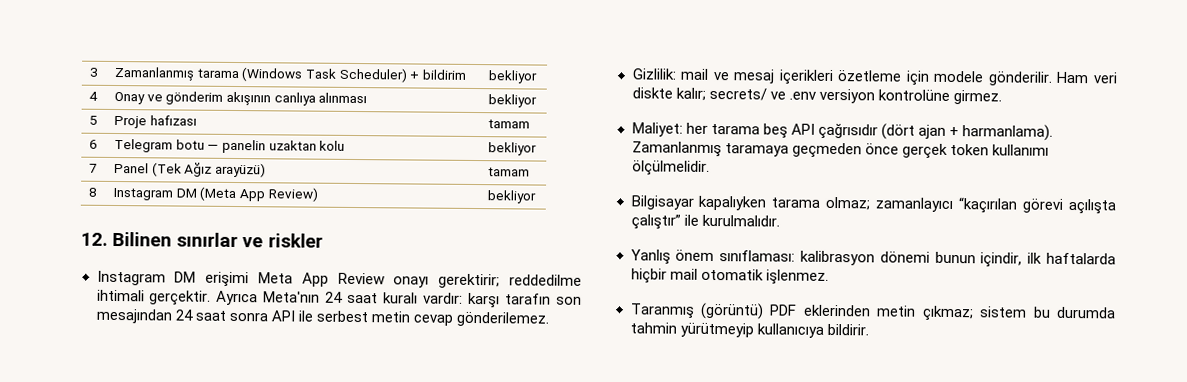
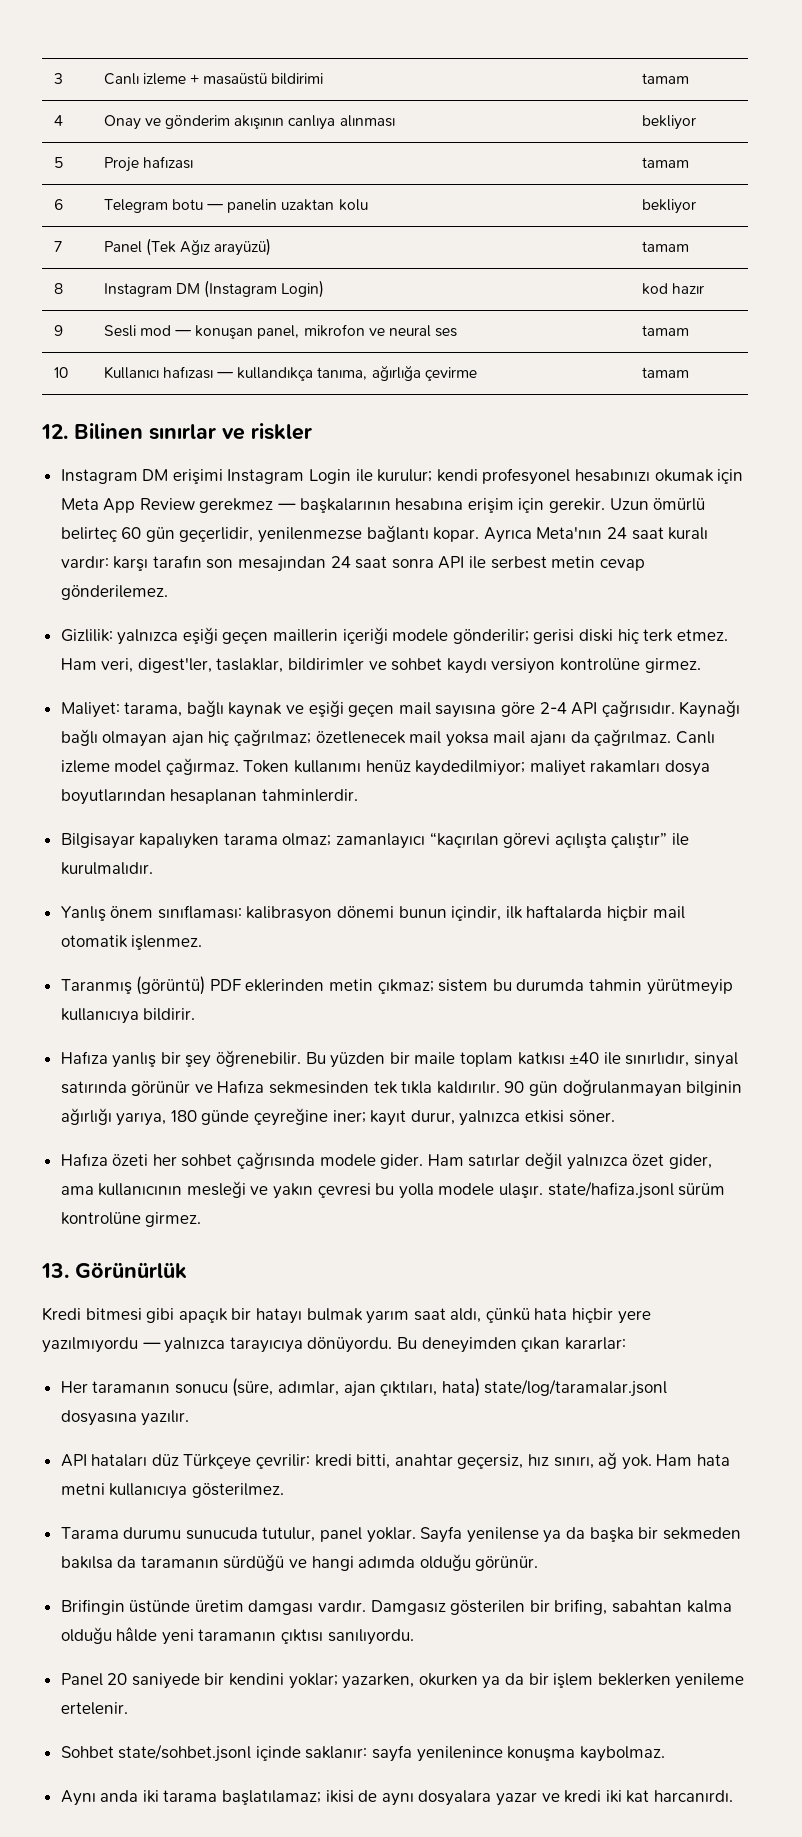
[114,66,467,83] [488,70,539,84] Zamanlanmış tarama (Windows Task Scheduler) + bildirim | bekliyor -> [103,73,324,85] [641,73,689,84] Canlı izleme + masaüstü bildirimi | tamam
[199,186,319,202] [487,190,538,204] (Meta App Review) | bekliyor -> [204,280,325,298] [641,283,704,295] [53,325,63,336] [103,324,458,339] [641,325,689,336] [53,367,68,378] [103,365,477,381] [641,367,689,378] (Instagram Login) | kod hazır // 9 | Sesli mod — konuşan panel, mikrofon ve neural ses | tamam // 10 | Kullanıcı hafızası — kullandıkça tanıma, ağırlığa çevirme | tamam
[257,272,582,289] [96,289,212,306] Meta App Review onayı gerektirir; reddedilme ihtimali gerçektir. -> [227,468,744,485] [60,498,706,513] [60,525,480,543] Instagram Login ile kurulur; kendi profesyonel hesabınızı okumak için Meta App Review gerekmez — başkalarının hesabına erişim için gerekir. Uzun ömürlü belirteç 60 gün geçerlidir, yenilenmezse bağlantı kopar.
[680,68,1118,86] [631,87,1002,105] [631,122,1053,141] [631,141,1049,159] [631,160,710,176] mail ve mesaj içerikleri özetleme için modele gönderilir. Ham veri diskte kalır; secrets/ ve .env versiyon kontrolüne girmez. // Maliyet: her tarama beş API çağrısıdır (dört ajan + harmanlama). Zamanlanmış taramaya geçmeden önce gerçek token kullanımı ölçülmelidir. -> [117,627,728,645] [60,658,701,674] [60,700,741,718] [60,729,715,747] [60,758,711,776] [60,789,358,805] yalnızca eşiği geçen maillerin içeriği modele gönderilir; gerisi diski hiç terk etmez. Ham veri, digest'ler, taslaklar, bildirimler ve sohbet kaydı versiyon kontrolüne girmez. // Maliyet: tarama, bağlı kaynak ve eşiği geçen mail sayısına göre 2-4 API çağrısıdır. Kaynağı bağlı olmayan ajan hiç çağrılmaz; özetlenecek mail yoksa mail ajanı da çağrılmaz. Canlı izleme model çağırmaz. Token kullanımı henüz kaydedilmiyor; maliyet rakamları dosya boyutlarından hesaplanan tahminlerdir.
(869, 329) none -> [60,1050,738,1068] [60,1079,743,1097] [60,1108,615,1126] [60,1152,712,1170] [60,1181,726,1199] [60,1212,202,1227] [41,1262,187,1279] [42,1307,651,1324] [42,1337,626,1353] [60,1378,668,1397] [60,1410,190,1426] [60,1452,730,1470] [60,1483,284,1499] [60,1526,741,1543] [60,1554,539,1571] [60,1599,732,1615] [60,1627,414,1645] [60,1673,745,1689] [60,1702,128,1715] [60,1744,665,1762] [60,1790,733,1806] // Hafıza yanlış bir şey öğrenebilir. Bu yüzden bir maile toplam katkısı ±40 ile sınırlıdır, sinyal satırında görünür ve Hafıza sekmesinden tek tıkla kaldırılır. 90 gün doğrulanmayan bilginin ağırlığı yarıya, 180 günde çeyreğine iner; kayıt durur, yalnızca etkisi söner. // Hafıza özeti her sohbet çağrısında modele gider. Ham satırlar değil yalnızca özet gider, ama kullanıcının mesleği ve yakın çevresi bu yolla modele ulaşır. state/hafiza.jsonl sürüm kontrolüne girmez. // 13. Görünürlük // Kredi bitmesi gibi apaçık bir hatayı bulmak yarım saat aldı, çünkü hata hiçbir yere yazılmıyordu — yalnızca tarayıcıya dönüyordu. Bu deneyimden çıkan kararlar: // Her taramanın sonucu (süre, adımlar, ajan çıktıları, hata) state/log/taramalar.jsonl dosyasına yazılır. // API hataları düz Türkçeye çevrilir: kredi bitti, anahtar geçersiz, hız sınırı, ağ yok. Ham hata metni kullanıcıya gösterilmez. // Tarama durumu sunucuda tutulur, panel yoklar. Sayfa yenilense ya da başka bir sekmeden bakılsa da taramanın sürdüğü ve hangi adımda olduğu görünür. // Brifingin üstünde üretim damgası vardır. Damgasız gösterilen bir brifing, sabahtan kalma olduğu hâlde yeni taramanın çıktısı sanılıyordu. // Panel 20 saniyede bir kendini yoklar; yazarken, okurken ya da bir işlem beklerken yenileme ertelenir. // Sohbet state/sohbet.jsonl içinde saklanır: sayfa yenilenince konuşma kaybolmaz. // Aynı anda iki tarama başlatılamaz; ikisi de aynı dosyalara yazar ve kredi iki kat harcanırdı.

